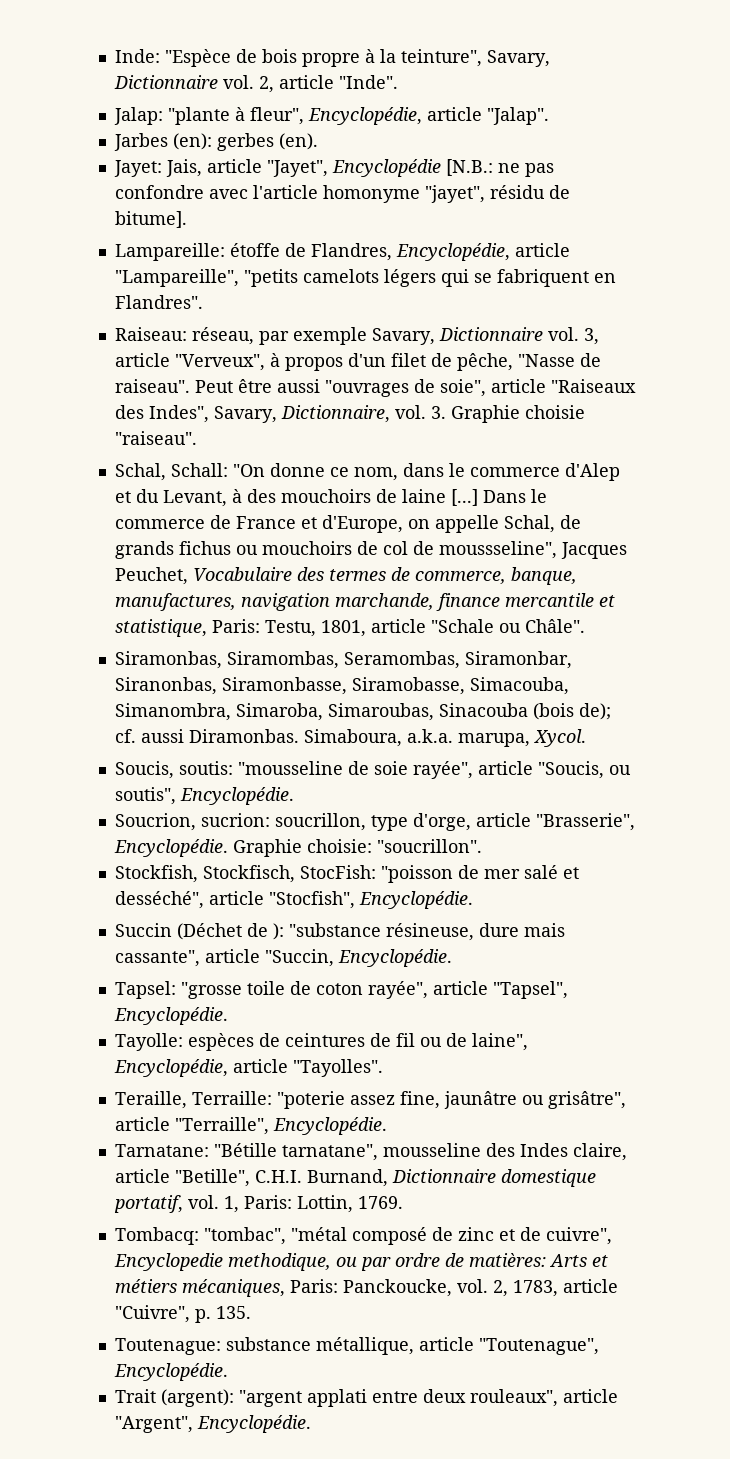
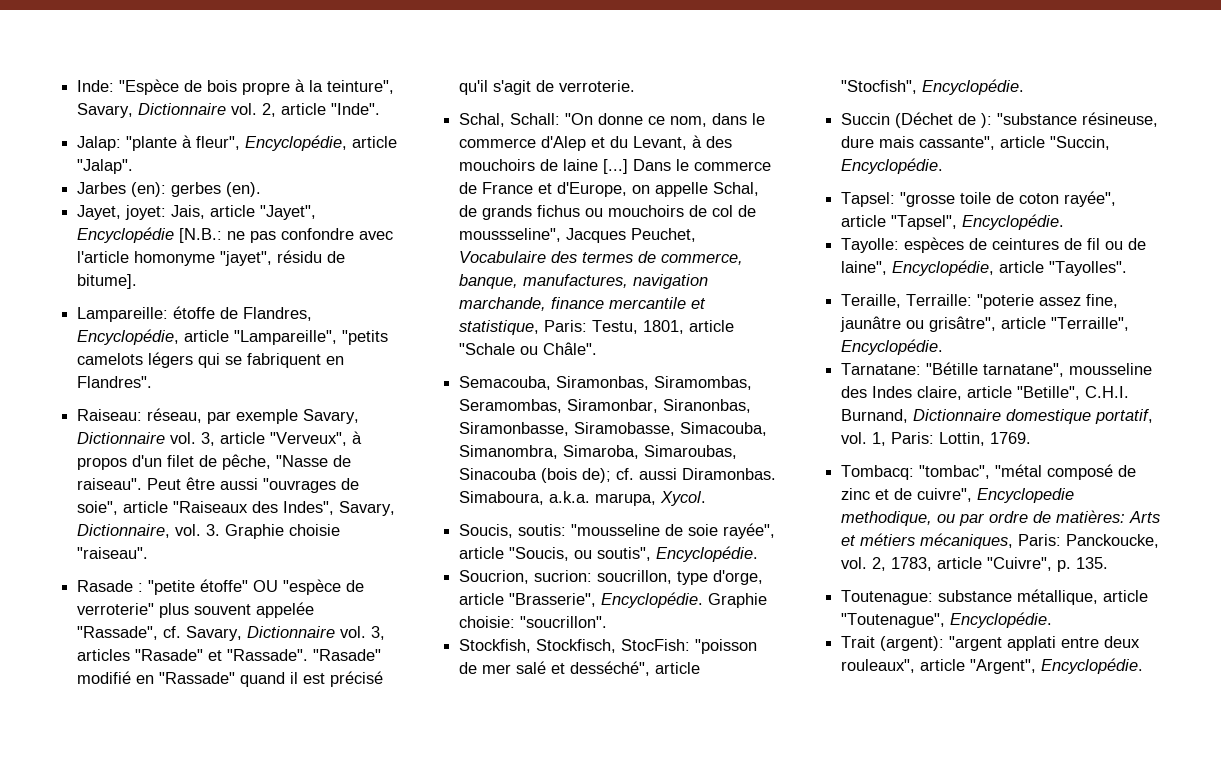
[113,160,162,177] Jayet: -> [77,205,167,220] Jayet, joyet:
(197, 438) none -> [77,579,365,595] [77,602,315,618] [77,626,386,641] [77,649,382,661] [77,671,384,687] [459,80,636,95] // Rasade : "petite étoffe" OU "espèce de verroterie" plus souvent appelée "Rassade", cf. Savary, Dictionnaire vol. 3, articles "Rasade" et "Rassade". "Rasade" modifié en "Rassade" quand il est précisé qu'il s'agit de verroterie.
(585, 626) none -> [459,376,552,390] Semacouba,

